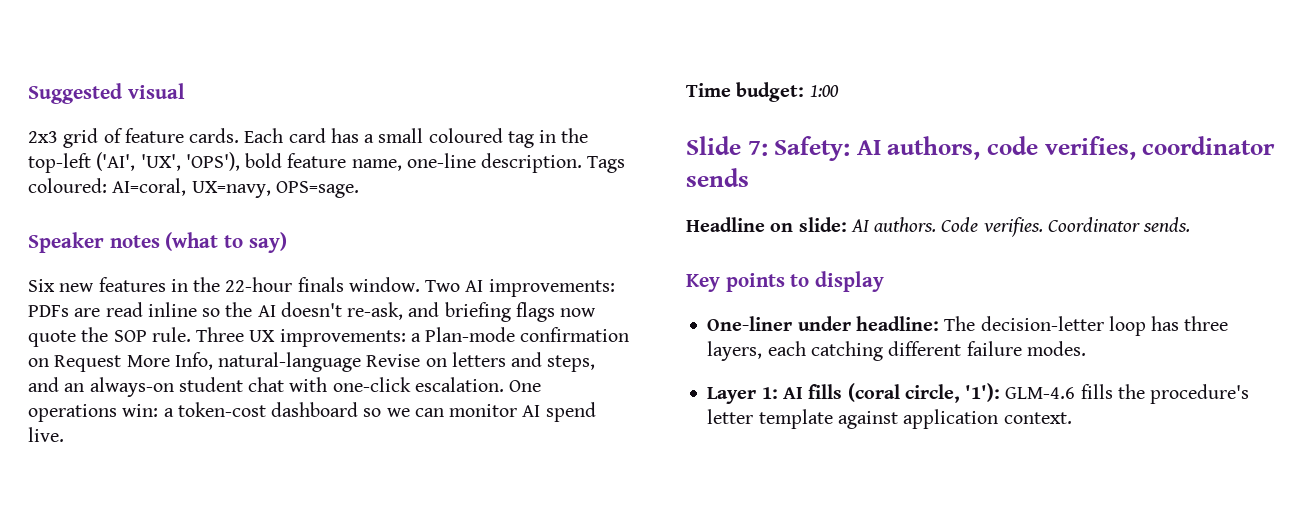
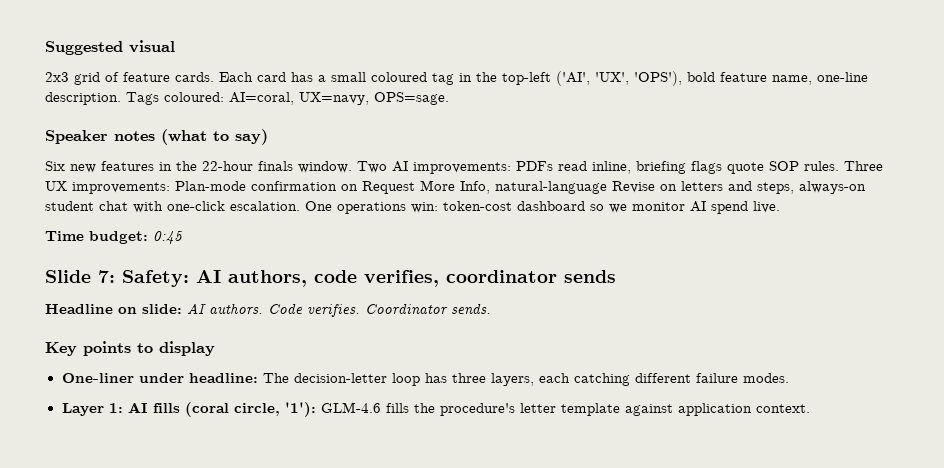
[74,302,597,322] [28,327,191,347] are read inline so the AI doesn't re-ask, and briefing flags now quote the SOP rule. -> [558,161,839,174] read inline, briefing flags quote SOP rules.
[410,333,421,342] a -> (170, 188) none
[28,377,85,392] and an -> (794, 188) none
[163,408,174,417] a -> (438, 207) none
[414,408,444,417] can -> (627, 208) none
[809,85,839,97] 1:00 -> [153,231,183,244] 0:45

